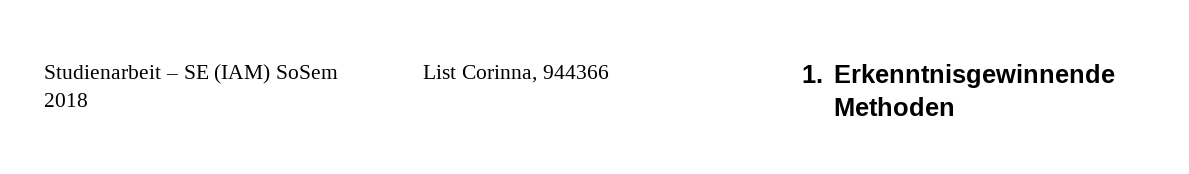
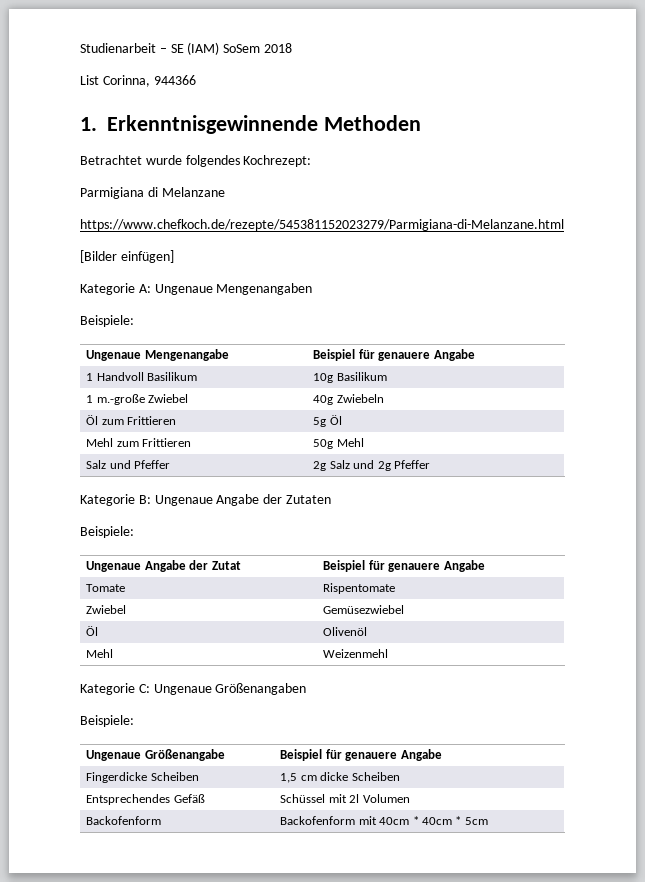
(955, 106) none -> [80,155,312,167] [80,187,225,199] [80,219,564,231] [80,250,174,263] [80,283,313,295] [80,315,134,327] [86,349,229,361] [313,349,475,361] [86,372,198,381] [313,372,387,383] [86,394,189,405] [313,394,384,405] [86,415,177,425] [313,415,342,427] [86,438,192,447] [313,438,364,449] [86,460,171,469] [313,460,430,471] [80,494,331,506] [80,526,134,538] [86,560,241,572] [323,560,485,572] [86,584,126,592] [323,583,396,594] [86,605,127,614] [323,605,405,614] [86,626,99,636] [323,627,368,636] [86,649,114,658] [323,649,389,658] [80,683,307,695] [80,715,134,727] [86,749,225,761] [280,749,442,761] [86,772,199,783] [280,772,400,783] [86,794,205,805] [280,794,410,803] [86,816,162,825] [280,816,488,825] // Betrachtet wurde folgendes Kochrezept: // Parmigiana di Melanzane // https://www.chefkoch.de/rezepte/545381152023279/Parmigiana-di-Melanzane.html // [Bilder einfügen] // Kategorie A: Ungenaue Mengenangaben // Beispiele: // Ungenaue Mengenangabe | Beispiel für genauere Angabe // 1 Handvoll Basilikum | 10g Basilikum // 1 m.-große Zwiebel | 40g Zwiebeln // Öl zum Frittieren | 5g Öl // Mehl zum Frittieren | 50g Mehl // Salz und Pfeffer | 2g Salz und 2g Pfeffer // Kategorie B: Ungenaue Angabe der Zutaten // Beispiele: // Ungenaue Angabe der Zutat | Beispiel für genauere Angabe // Tomate | Rispentomate // Zwiebel | Gemüsezwiebel // Öl | Olivenöl // Mehl | Weizenmehl // Kategorie C: Ungenaue Größenangaben // Beispiele: // Ungenaue Größenangabe | Beispiel für genauere Angabe // Fingerdicke Scheiben | 1,5 cm dicke Scheiben // Entsprechendes Gefäß | Schüssel mit 2l Volumen // Backofenform | Backofenform mit 40cm * 40cm * 5cm

